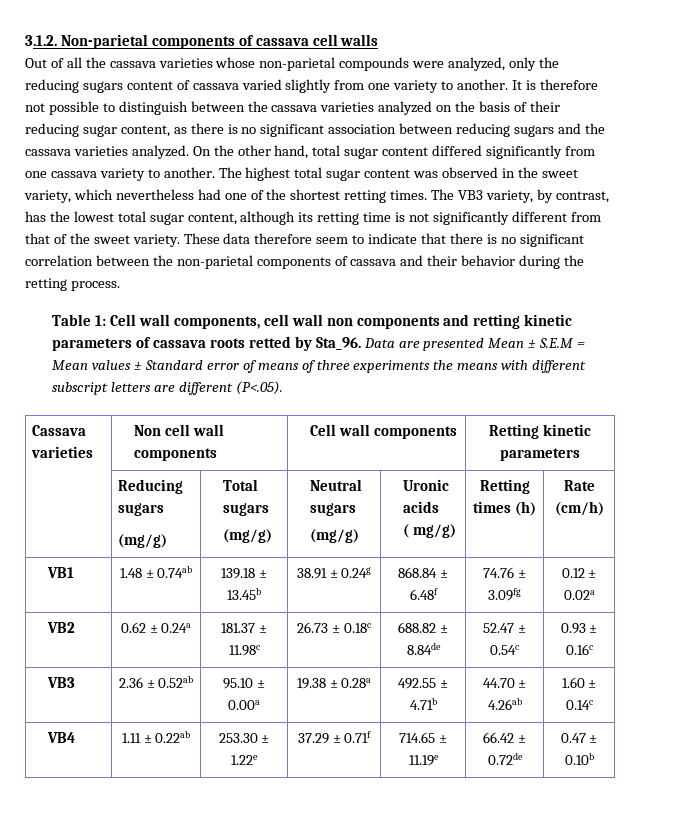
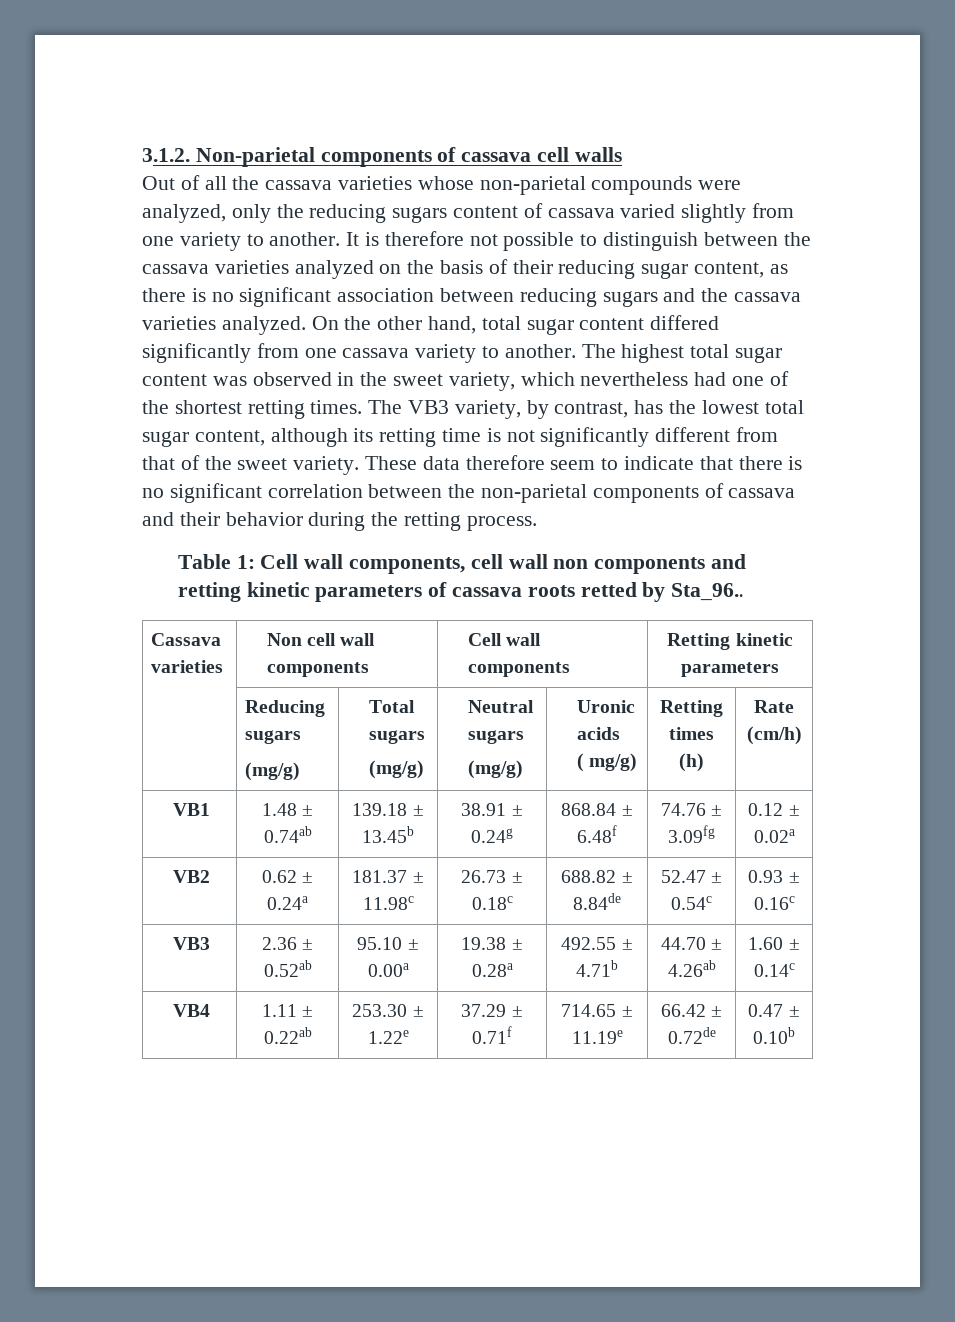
[315,337,586,351] [52,360,587,373] [52,381,283,395] Sta_96. Data are presented Mean ± S.E.M = Mean values ± Standard error of means of three experiments the means with different subscript letters are different (P<.05). -> [671,583,745,601] Sta_96..

